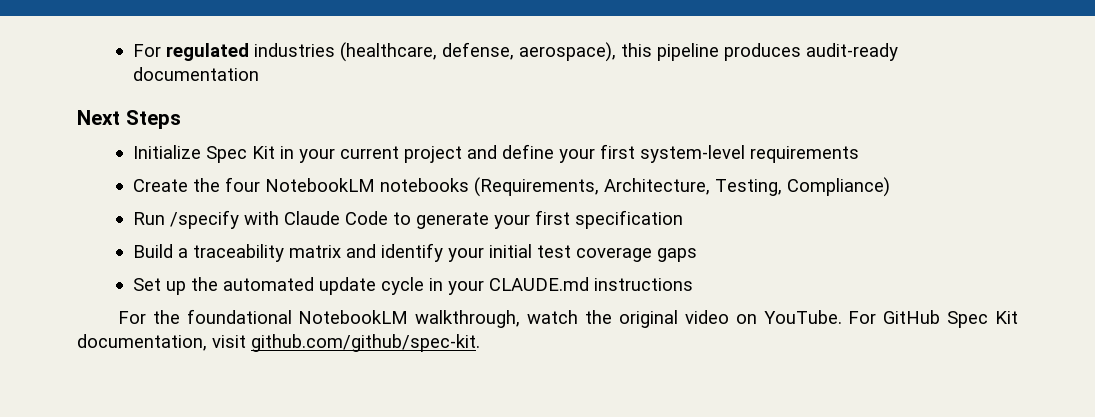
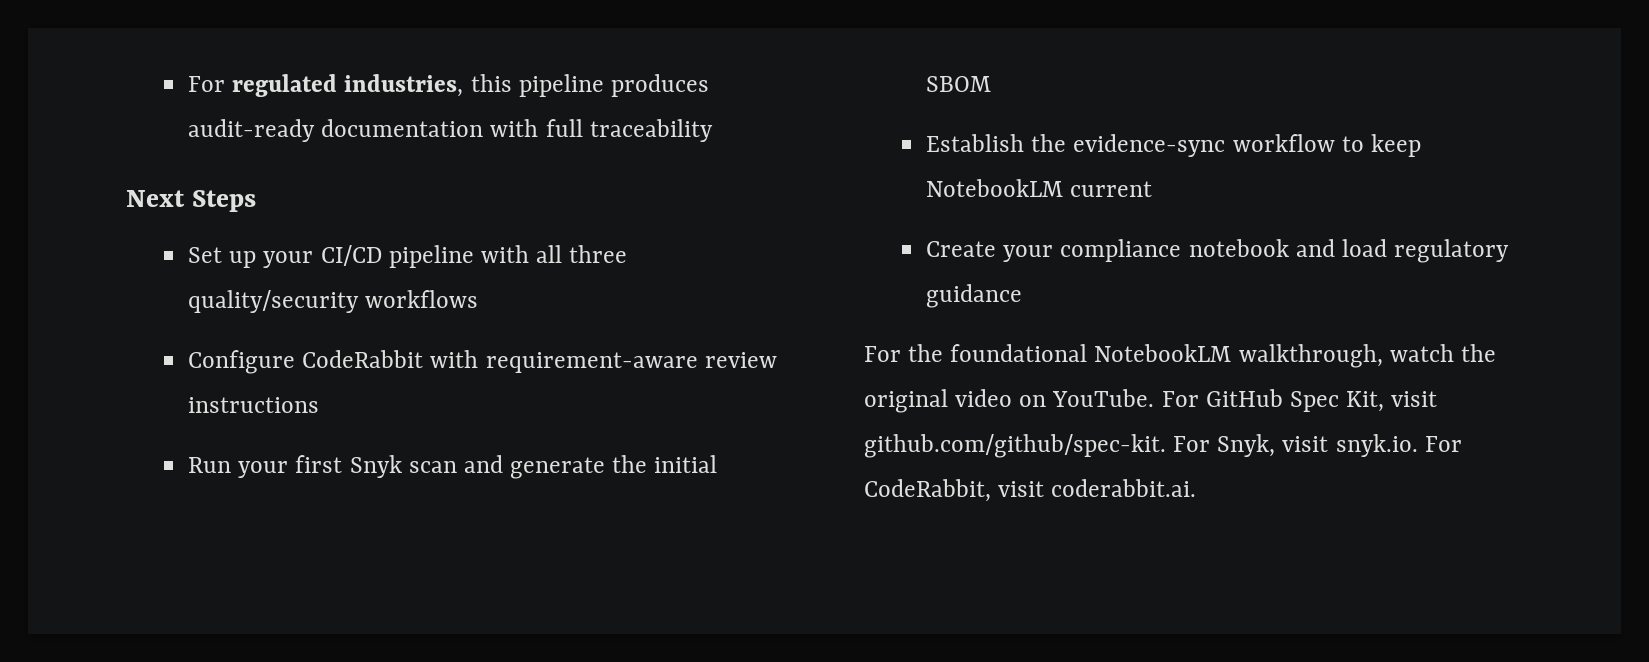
[253,42,616,62] industries (healthcare, defense, aerospace), -> [344,74,464,97] industries,
(259, 74) none -> [490,119,713,142] with full traceability
[132,144,859,163] [132,177,890,197] [132,210,683,229] [132,243,697,262] [132,277,693,295] Initialize Spec Kit in your current project and define your first system-level requirements // Create the four NotebookLM notebooks (Requirements, Architecture, Testing, Compliance) // Run /specify with Claude Code to generate your first specification // Build a traceability matrix and identify your initial test coverage gaps // Set up the automated update cycle in your CLAUDE.md instructions -> [188,245,628,268] [188,290,479,313] [188,350,777,374] [188,397,320,413] [188,455,718,479] [926,76,992,92] [926,134,1421,157] [926,179,1153,197] [926,239,1510,263] [926,284,1023,308] Set up your CI/CD pipeline with all three quality/security workflows // Configure CodeRabbit with requirement-aware review instructions // Run your first Snyk scan and generate the initial SBOM // Establish the evidence-sync workflow to keep NotebookLM current // Create your compliance notebook and load regulatory guidance
[994,311,1018,324] [77,334,480,352] Kit documentation, visit github.com/github/spec-kit. -> [1346,391,1438,412] [864,434,1462,458] [864,479,1197,502] Kit, visit github.com/github/spec-kit. For Snyk, visit snyk.io. For CodeRabbit, visit coderabbit.ai.

